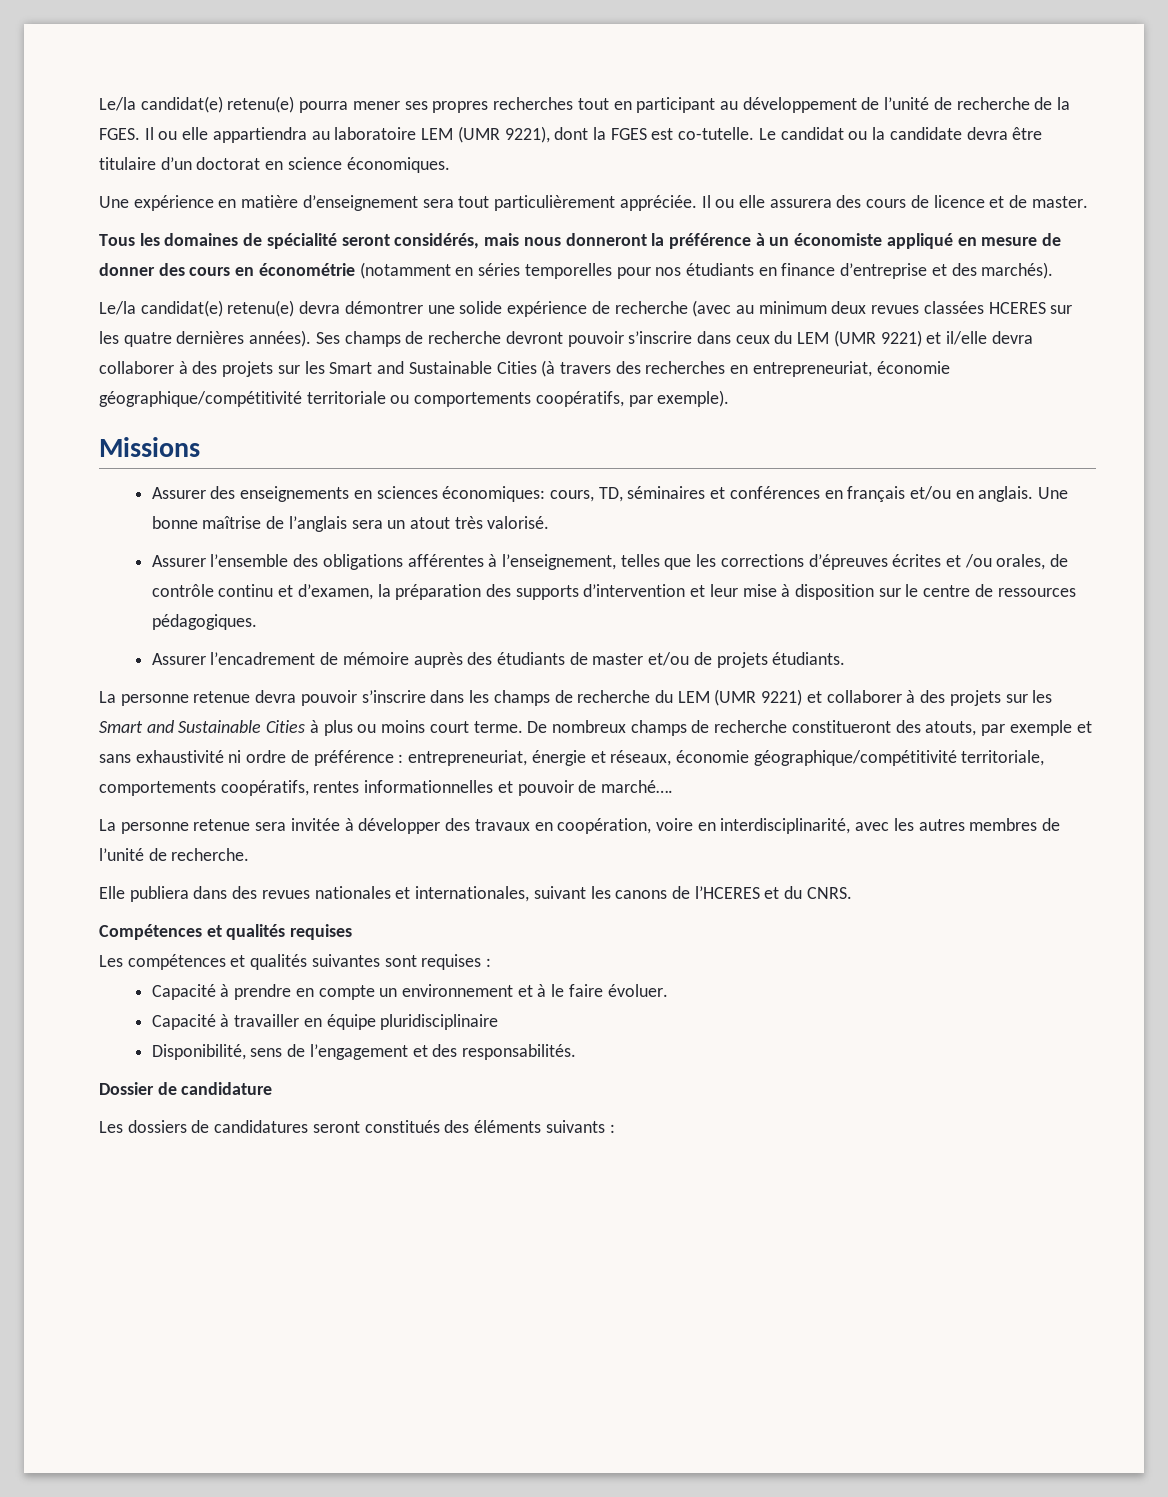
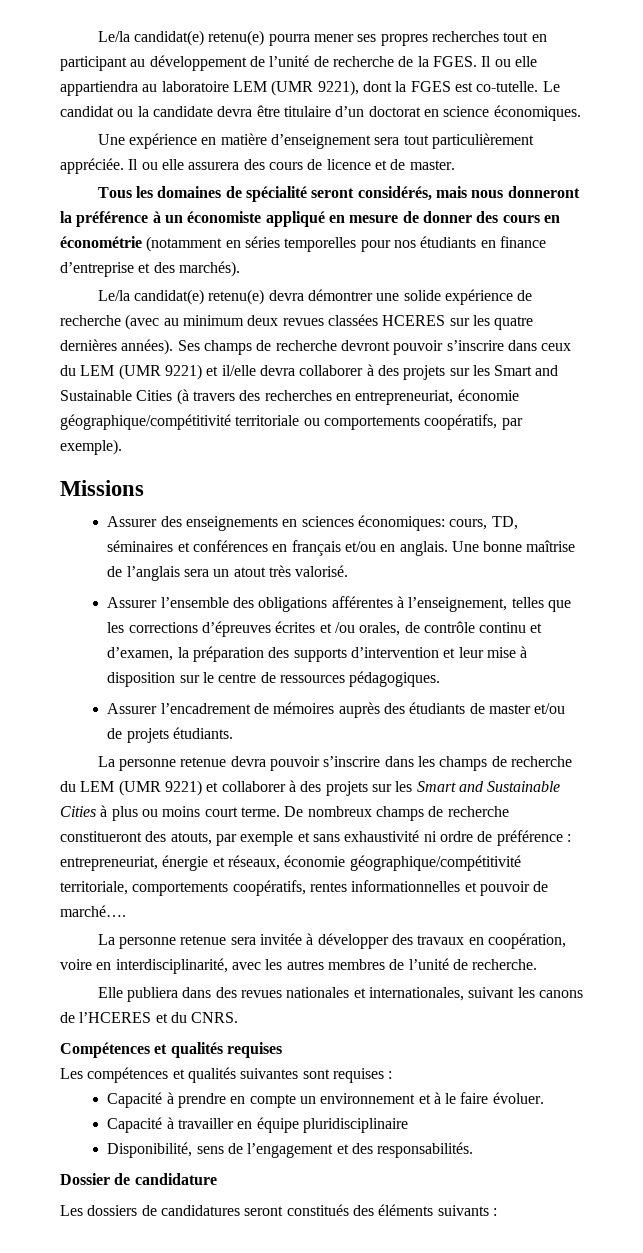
[342,652,409,665] mémoire -> [273,702,335,714] mémoires

